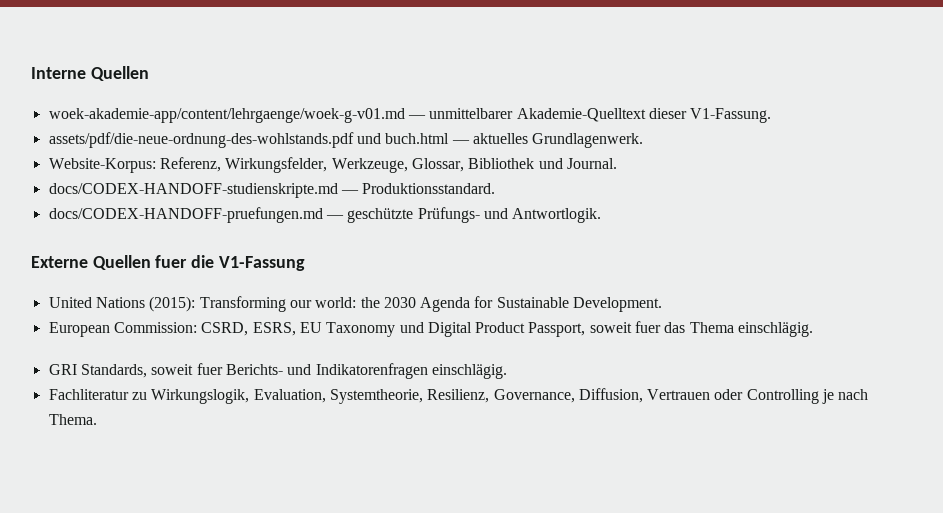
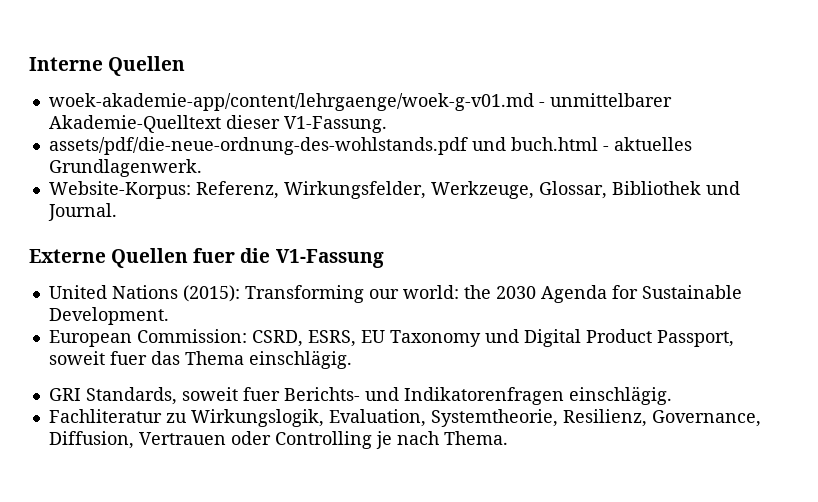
[407,115,426,119] — -> [538,102,545,107] -
[451,140,470,144] — -> [602,146,609,151] -
[48,183,496,198] [48,207,602,223] // docs/CODEX-HANDOFF-studienskripte.md — Produktionsstandard. // docs/CODEX-HANDOFF-pruefungen.md — geschützte Prüfungs- und Antwortlogik. -> (117, 212) none

